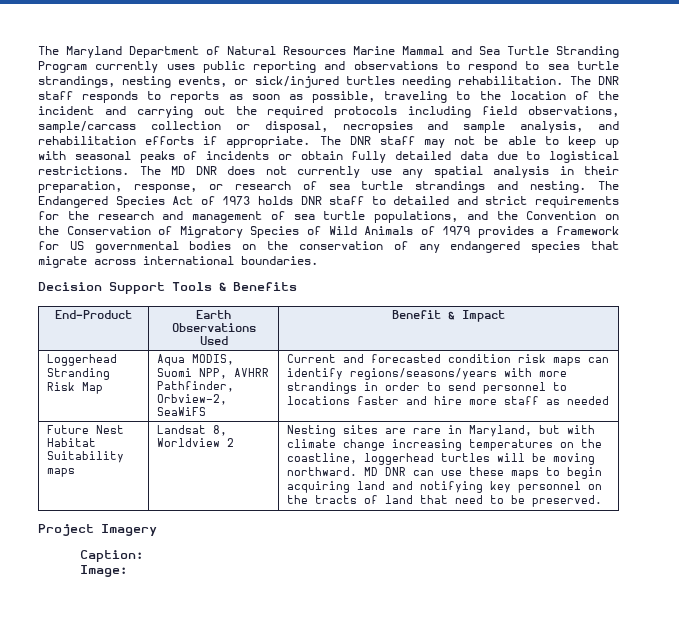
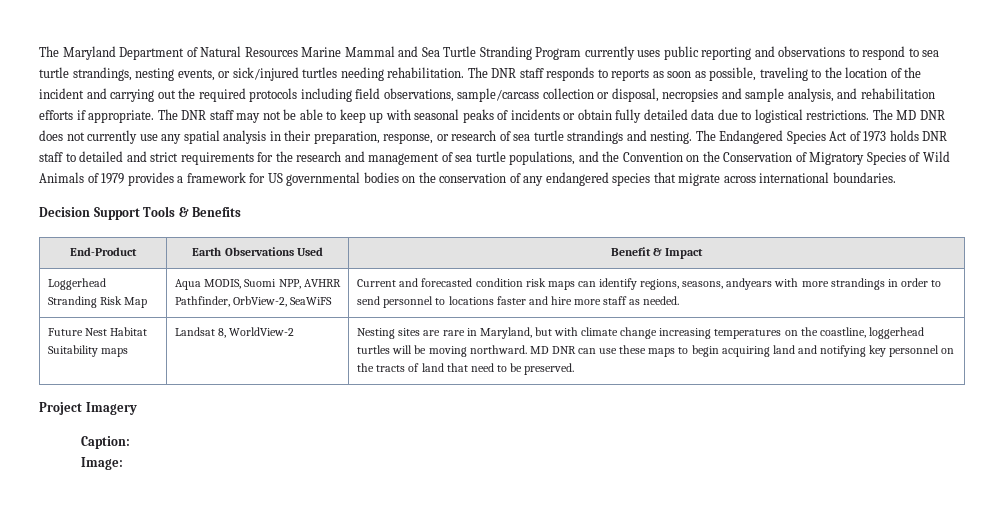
[156,394,227,405] Orbview-2, -> [233,296,288,307] OrbView-2,
[349,368,497,380] regions/seasons/years -> [640,278,773,290] regions, seasons, andyears
[566,396,609,405] needed -> [643,296,680,305] needed.
[156,438,234,447] Worldview 2 -> [229,327,295,336] WorldView-2

